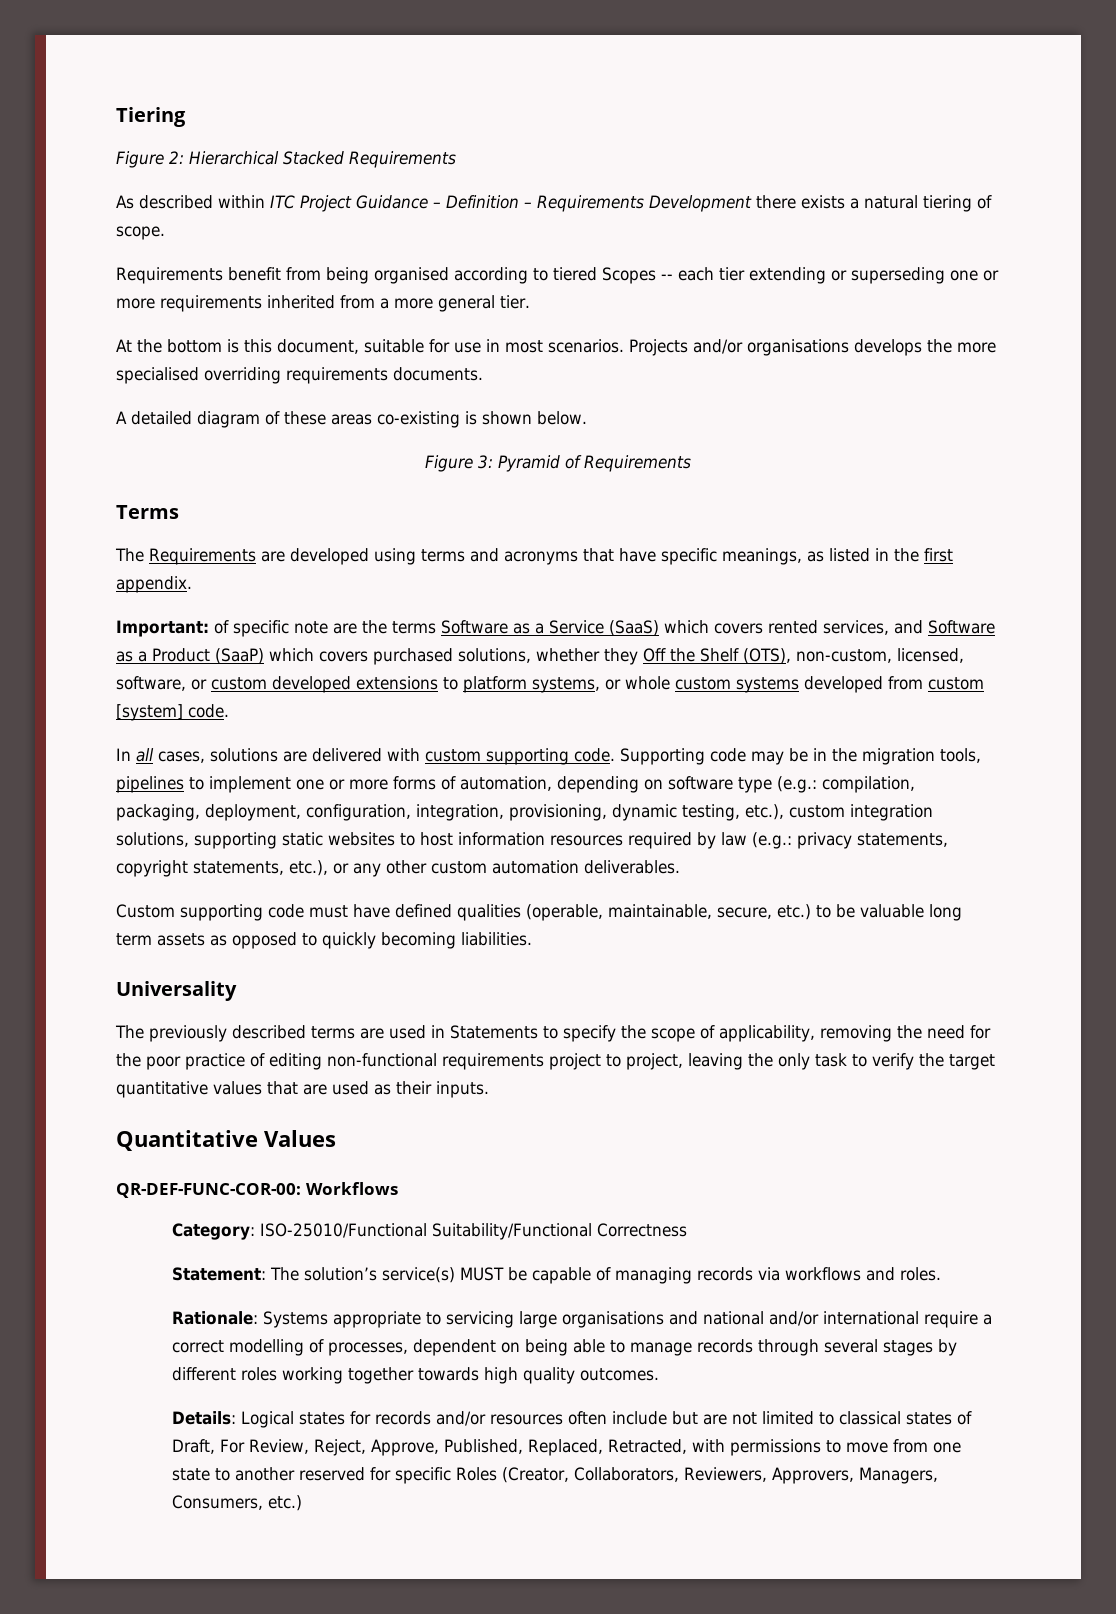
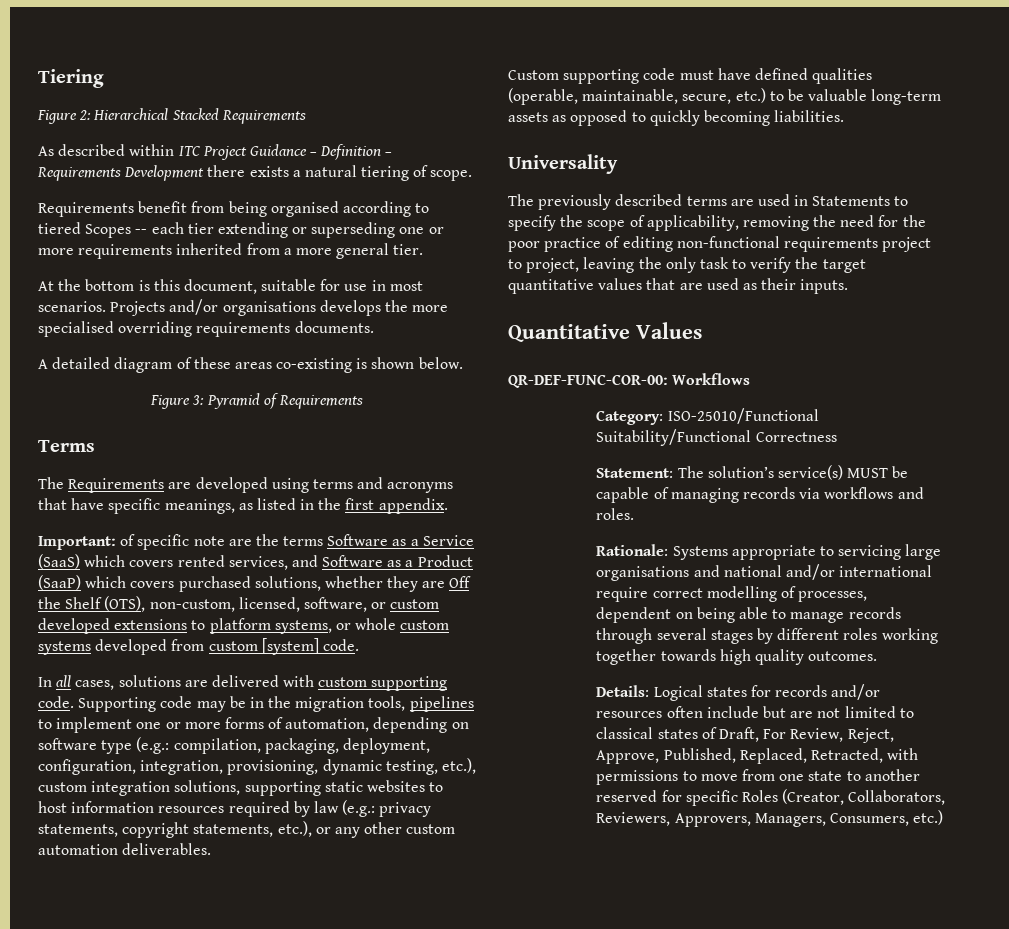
(638, 656) none -> [422,581,446,588] are
[929,904,962,921] [116,933,152,946] long term -> [871,89,942,105] long-term
[982,1314,992,1325] a -> (649, 594) none

